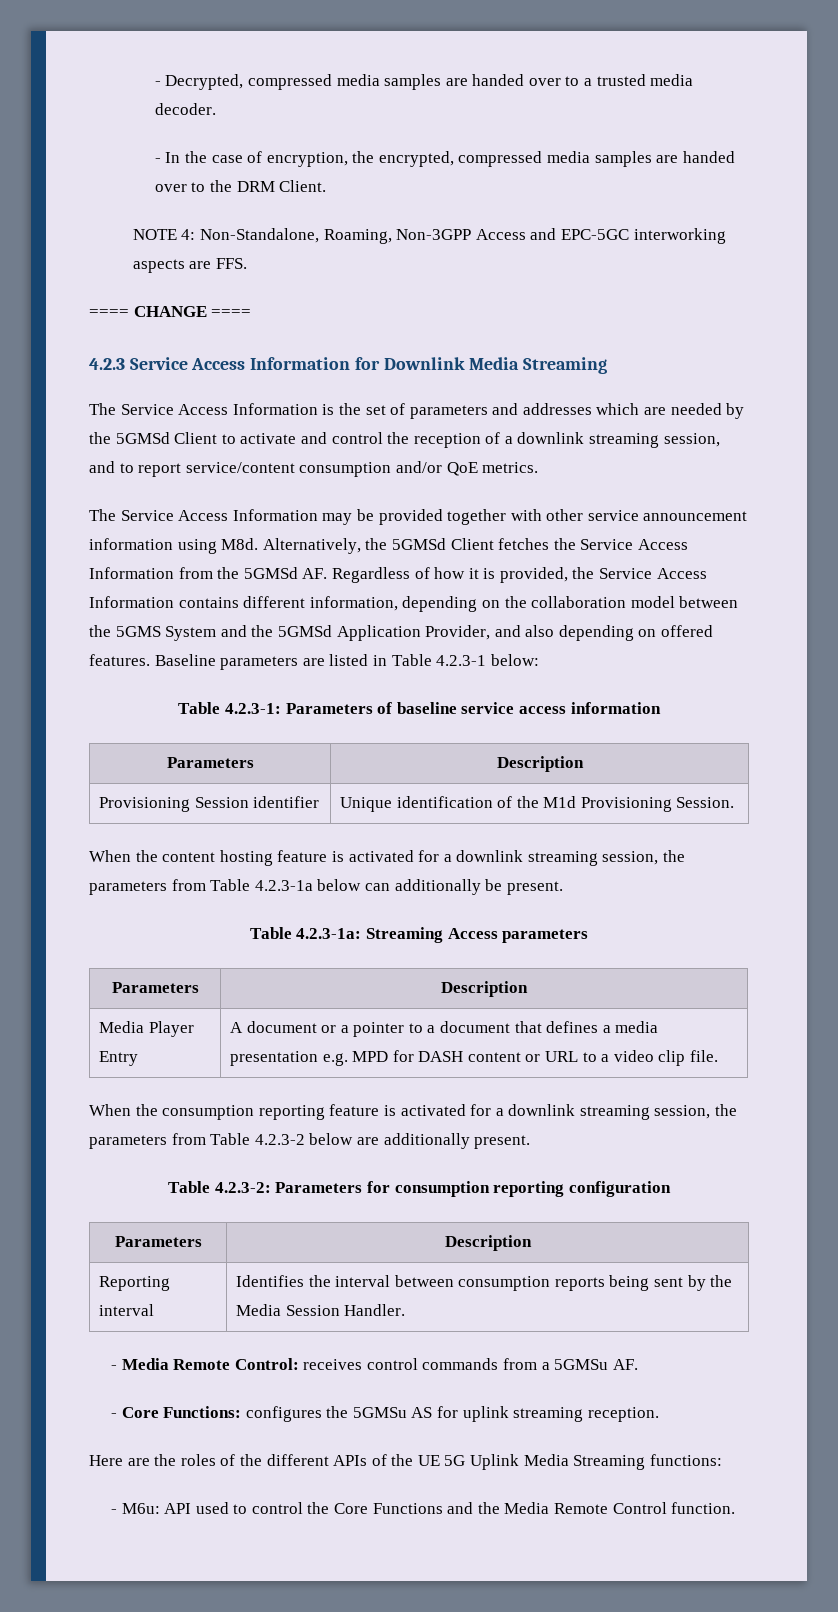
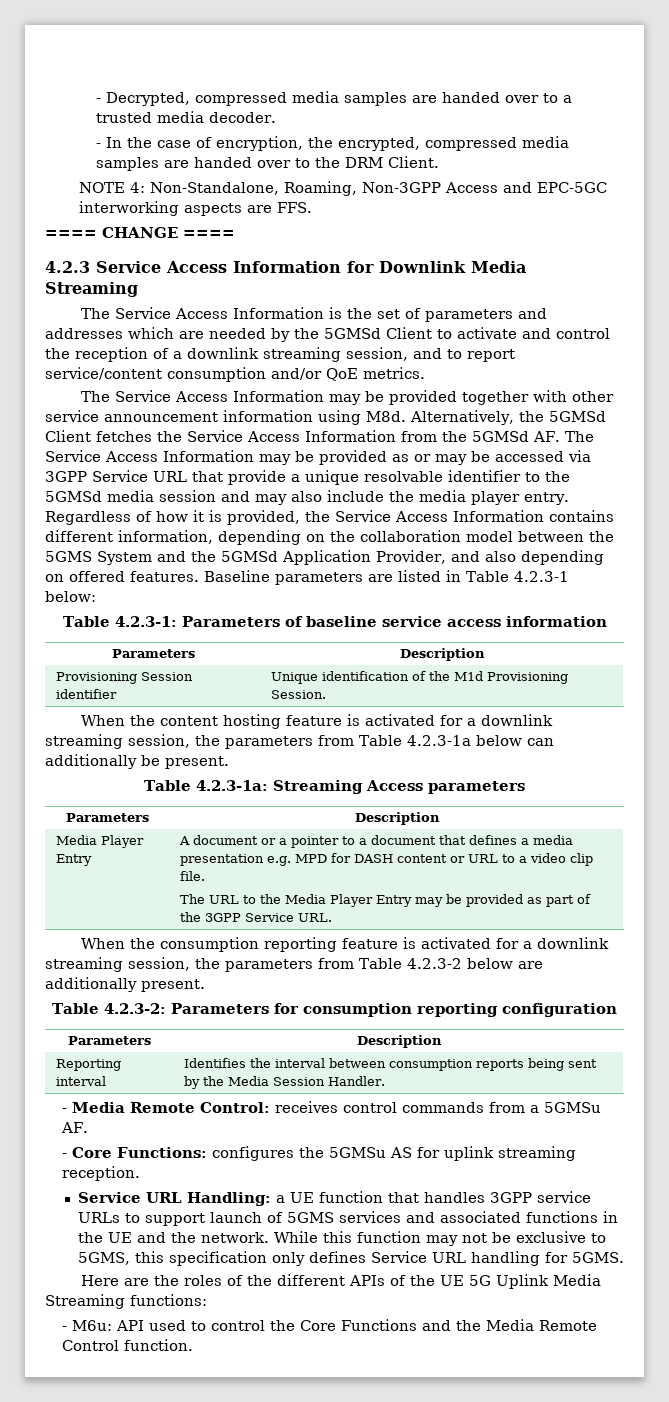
(328, 573) none -> [564,431,594,442] [45,450,591,465] [45,470,570,485] [45,490,569,505] The Service Access Information may be provided as or may be accessed via 3GPP Service URL that provide a unique resolvable identifier to the 5GMSd media session and may also include the media player entry.
(718, 1056) none -> [179,894,591,907] [179,912,332,922] // The URL to the Media Player Entry may be provided as part of the 3GPP Service URL.
(659, 1414) none -> [77,1191,591,1206] [77,1211,618,1226] [77,1231,606,1246] [77,1251,624,1266] // Service URL Handling: a UE function that handles 3GPP service URLs to support launch of 5GMS services and associated functions in the UE and the network. While this function may not be exclusive to 5GMS, this specification only defines Service URL handling for 5GMS.

